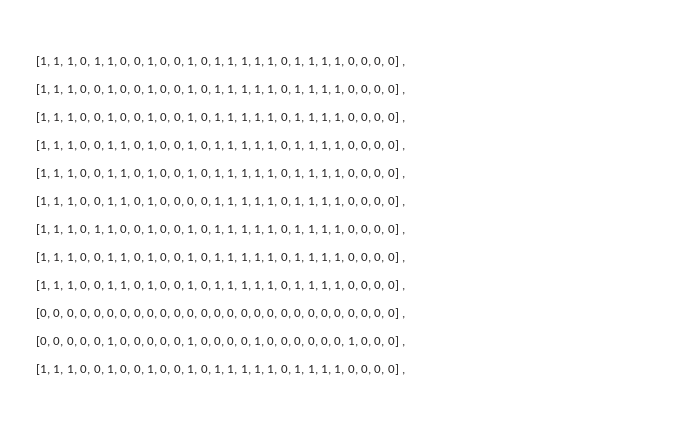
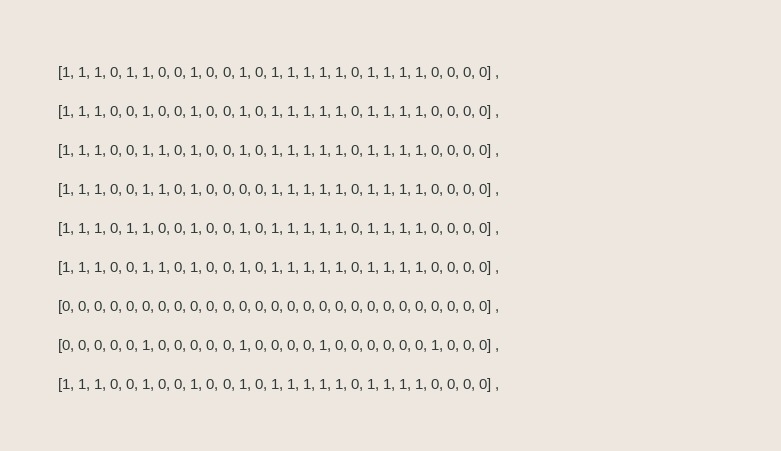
[36,112,406,123] [36,140,406,151] // [1, 1, 1, 0, 0, 1, 0, 0, 1, 0, 0, 1, 0, 1, 1, 1, 1, 1, 0, 1, 1, 1, 1, 0, 0, 0, 0] , // [1, 1, 1, 0, 0, 1, 1, 0, 1, 0, 0, 1, 0, 1, 1, 1, 1, 1, 0, 1, 1, 1, 1, 0, 0, 0, 0] , -> (500, 116) none
[36,280,406,291] // [1, 1, 1, 0, 0, 1, 1, 0, 1, 0, 0, 1, 0, 1, 1, 1, 1, 1, 0, 1, 1, 1, 1, 0, 0, 0, 0] , -> (500, 272) none

